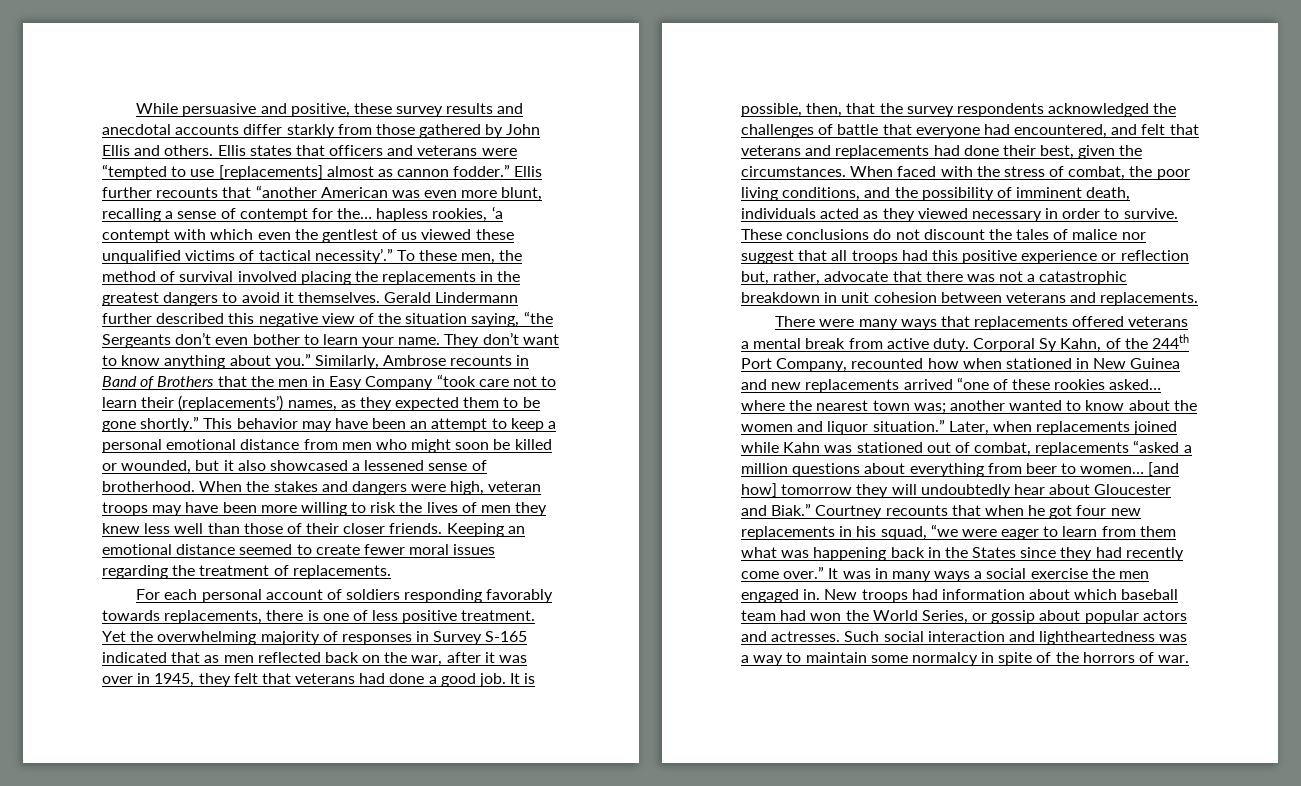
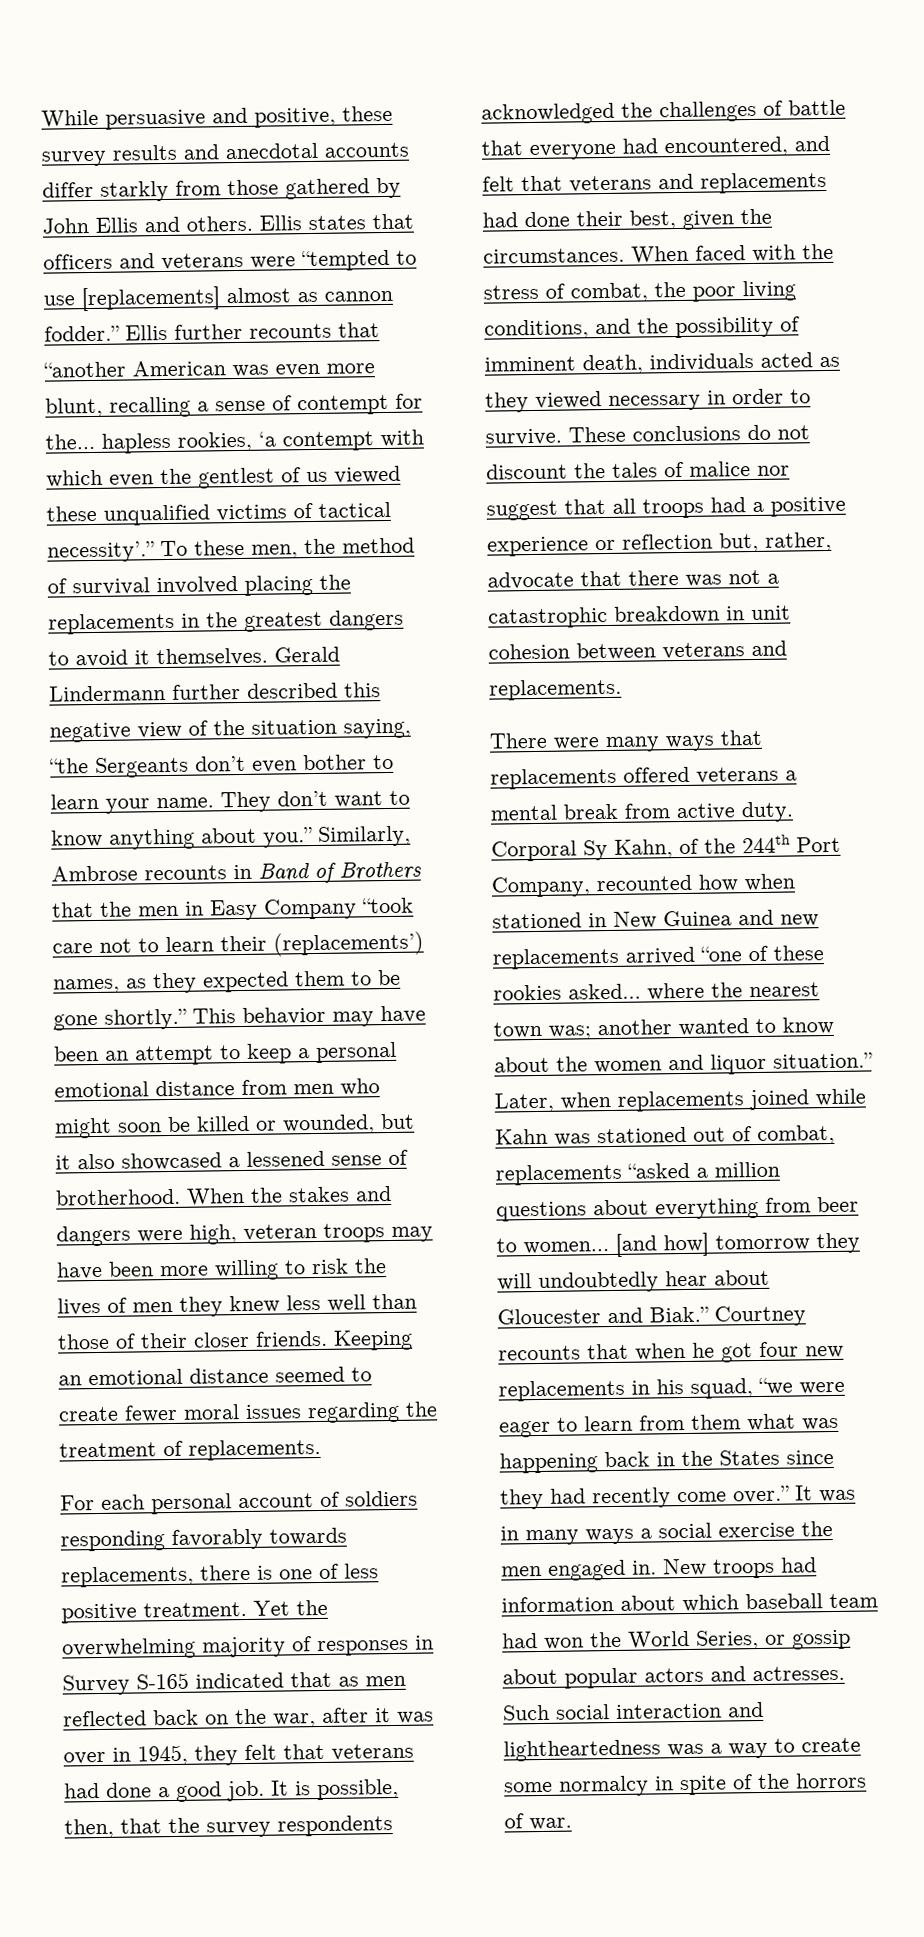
[931,250,958,261] this -> [752,501,764,512] a
[805,652,867,663] maintain -> [801,1737,861,1753] create

